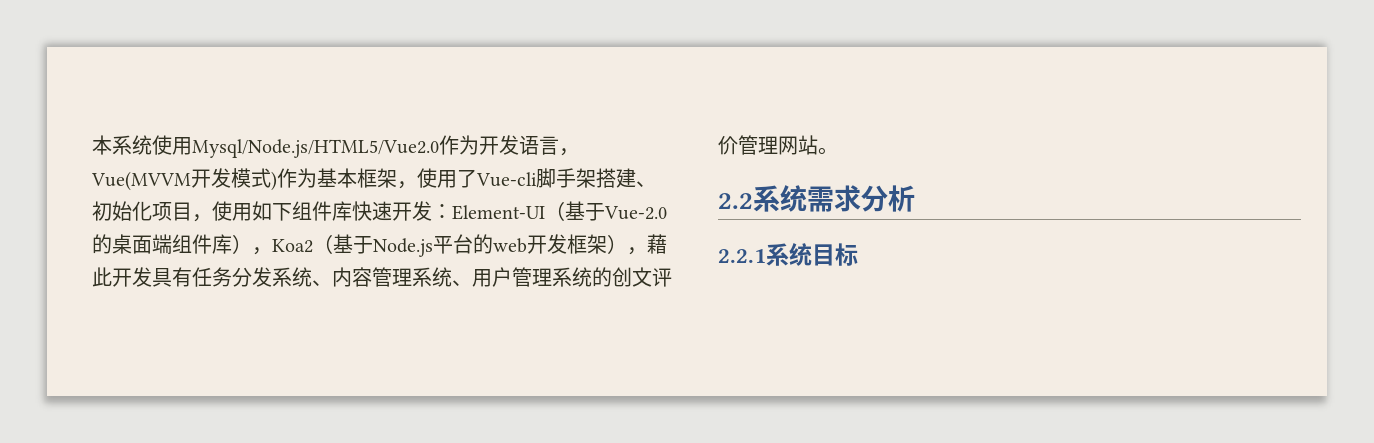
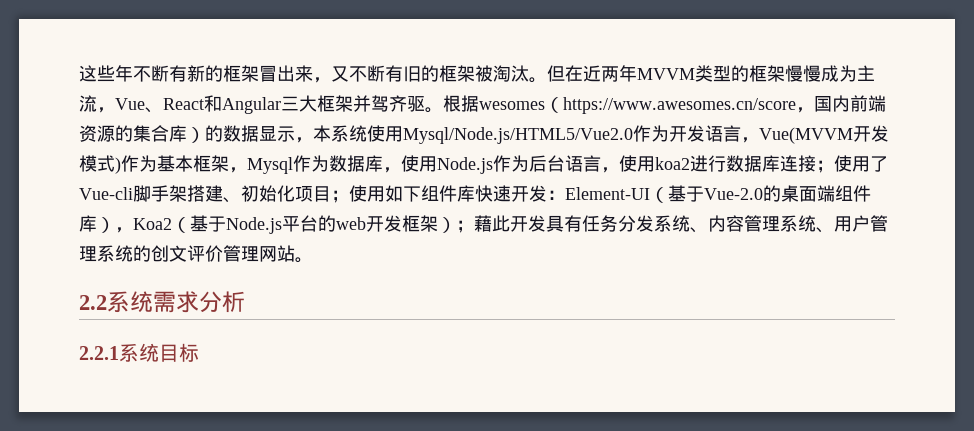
(92, 145) none -> [79,65,875,83] [79,95,886,114] [79,125,313,143] 这些年不断有新的框架冒出来，又不断有旧的框架被淘汰。但在近两年MVVM类型的框架慢慢成为主流，Vue、React和Angular三大框架并驾齐驱。根据wesomes（https://www.awesomes.cn/score，国内前端资源的集合库）的数据显示，
(417, 185) none -> [247,155,834,174] Mysql作为数据库，使用Node.js作为后台语言，使用koa2进行数据库连接；
[192,214,212,222] ， -> [331,190,349,203] ；
[627,247,647,255] ， -> [456,220,474,233] ；

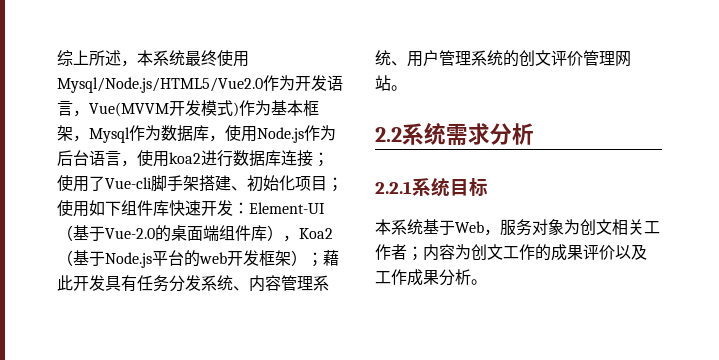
[79,65,875,83] [79,95,886,114] [79,125,295,143] 这些年不断有新的框架冒出来，又不断有旧的框架被淘汰。但在近两年MVVM类型的框架慢慢成为主流，Vue、React和Angular三大框架并驾齐驱。根据wesomes（https://www.awesomes.cn/score，国内前端资源的集合库）的数据显示 -> [57,50,121,67] 综上所述
(367, 133) none -> [185,50,217,66] 最终
(199, 352) none -> [375,219,660,236] [375,244,647,261] [375,269,487,286] // 本系统基于Web，服务对象为创文相关工作者；内容为创文工作的成果评价以及工作成果分析。

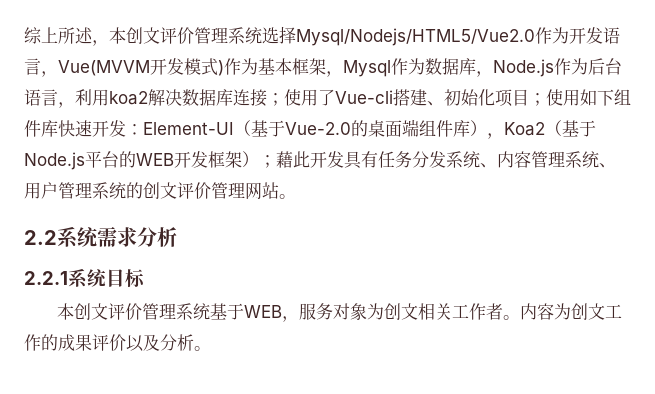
[153,50,249,67] [57,77,263,93] 系统最终使用Mysql/Node.js/HTML5/Vue2.0 -> [126,26,535,46] 创文评价管理系统选择Mysql/Nodejs/HTML5/Vue2.0
[225,125,257,142] 使用 -> (493, 74) none
[137,150,233,167] 使用koa2进行 -> [75,89,182,106] 利用koa2解决
[151,175,199,192] 脚手架 -> (393, 97) none
[199,252,227,264] web -> [136,153,174,166] WEB
(391, 227) none -> [73,303,176,320] 创文评价管理
[455,221,484,233] Web -> [243,305,282,318] WEB
[407,246,423,261] ； -> [502,315,520,320] 。
[375,269,439,286] 工作成果 -> (160, 342) none

